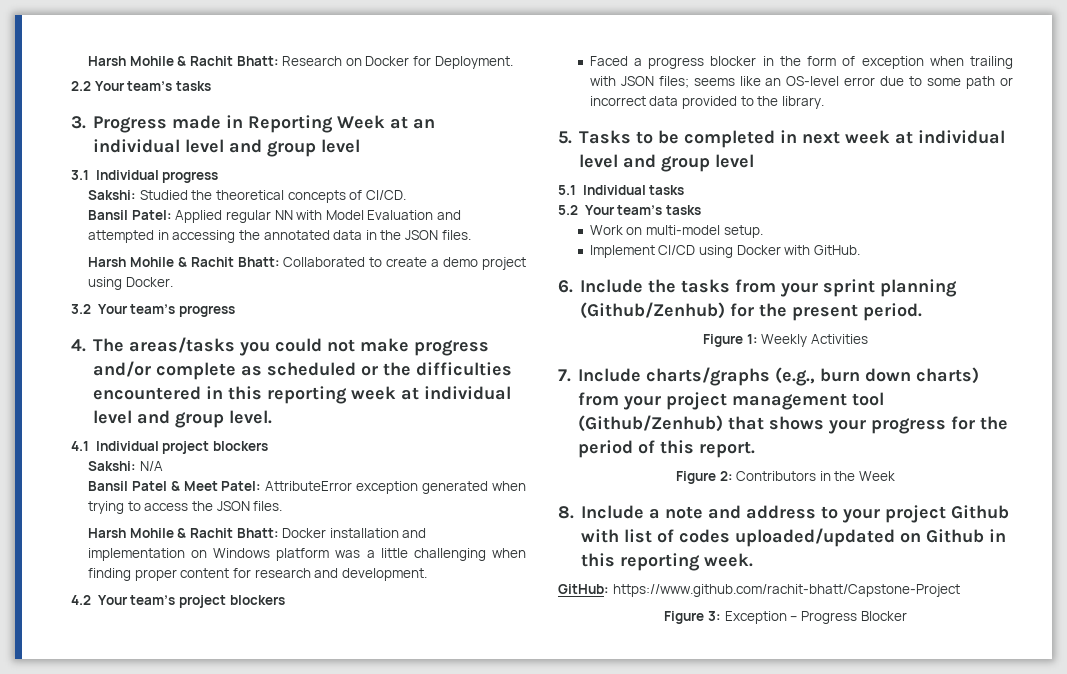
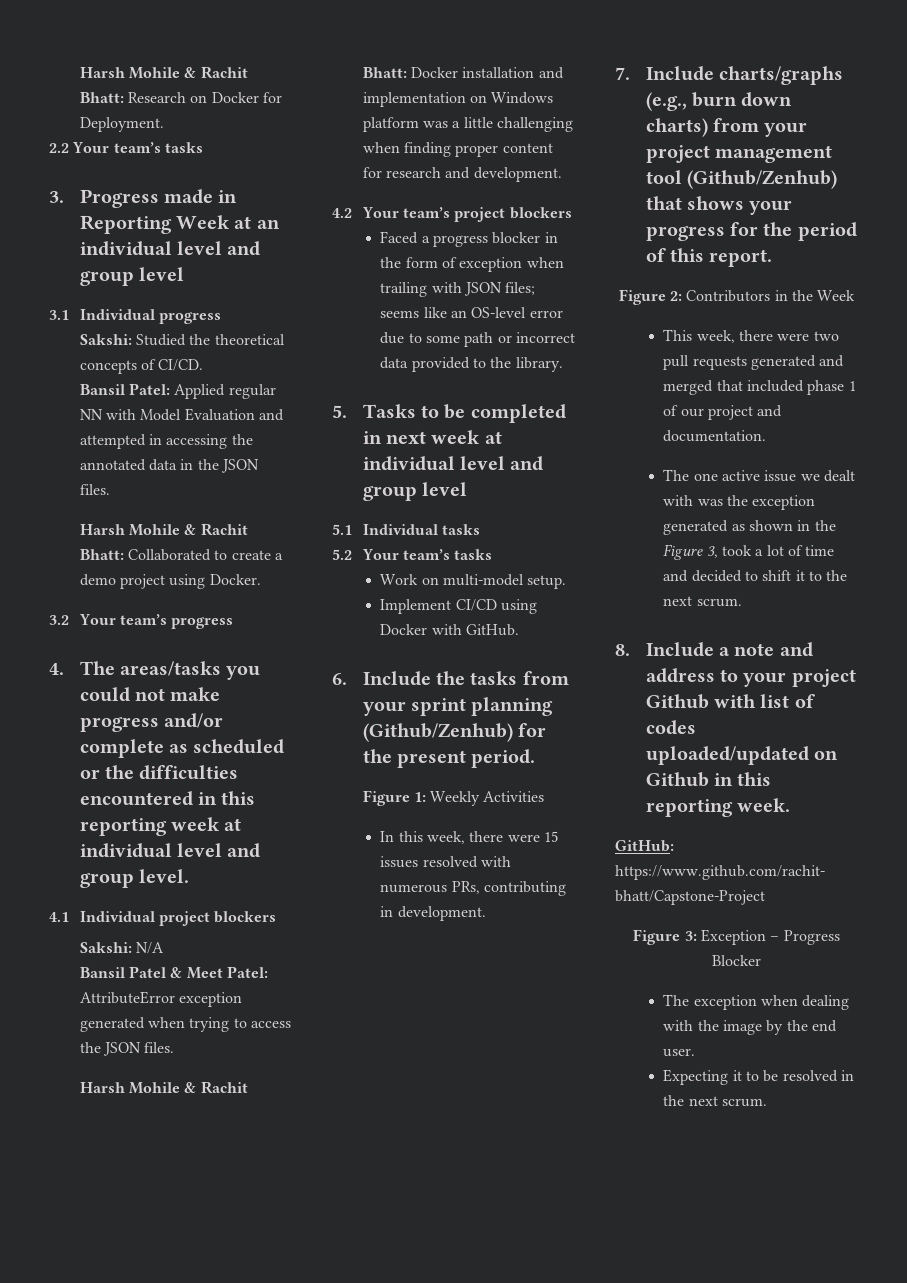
(868, 339) none -> [380,831,558,844] [380,856,511,868] [380,881,566,896] [380,906,486,921] // In this week, there were 15 issues resolved with numerous PRs, contributing in development.
(896, 476) none -> [663,329,839,343] [663,355,845,370] [663,380,856,395] [663,405,783,420] [663,430,767,442] [663,469,855,482] [663,495,816,510] [663,520,836,535] [663,544,835,560] [663,570,848,582] [663,596,742,607] // This week, there were two pull requests generated and merged that included phase 1 of our project and documentation. // The one active issue we dealt with was the exception generated as shown in the Figure 3, took a lot of time and decided to shift it to the next scrum.
(907, 616) none -> [663,994,850,1010] [663,1020,837,1035] [663,1048,696,1057] [663,1069,854,1085] [663,1095,767,1107] // The exception when dealing with the image by the end user. // Expecting it to be resolved in the next scrum.

